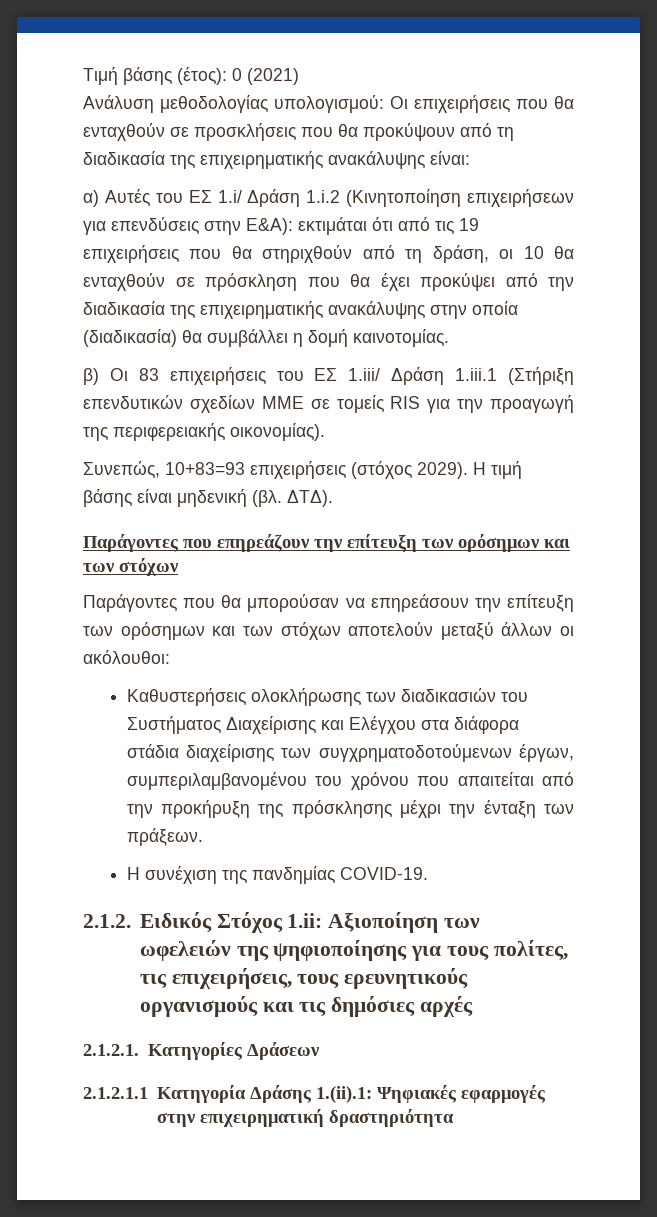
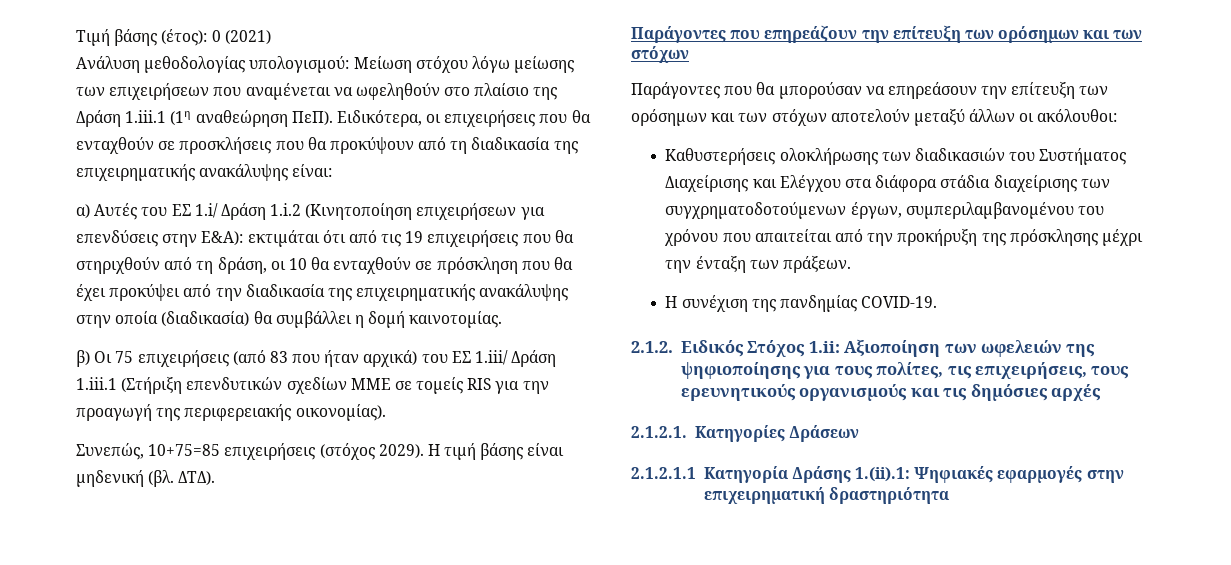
[390,96,408,109] Οι -> [353,56,575,73] [76,83,558,100] [76,110,442,127] Μείωση στόχου λόγω μείωσης των επιχειρήσεων που αναμένεται να ωφεληθούν στο πλαίσιο της Δράση 1.iii.1 (1η αναθεώρηση ΠεΠ). Ειδικότερα, οι
[138,367,266,385] 83 επιχειρήσεις -> [115,350,418,367] 75 επιχειρήσεις (από 83 που ήταν αρχικά)
[165,462,245,475] 10+83=93 -> [148,444,221,456] 10+75=85

